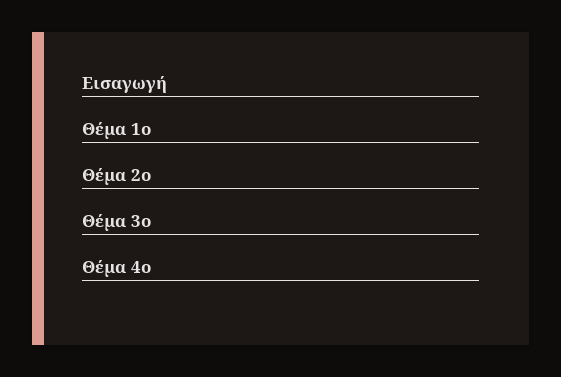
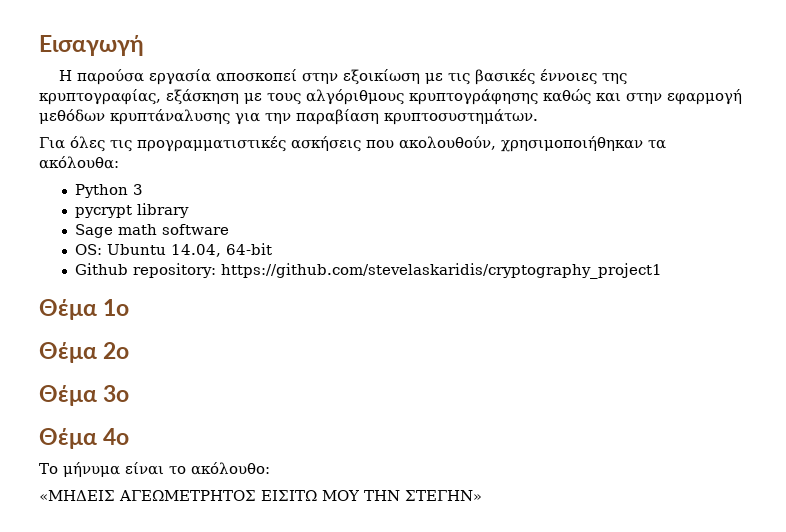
(167, 84) none -> [59,69,628,85] [39,89,742,105] [39,109,538,125] [39,136,666,152] [39,156,119,169] [75,184,144,198] [75,203,190,218] [75,224,230,238] [75,243,273,257] [75,263,663,279] // Η παρούσα εργασία αποσκοπεί στην εξοικίωση με τις βασικές έννοιες της κρυπτογραφίας, εξάσκηση με τους αλγόριθμους κρυπτογράφησης καθώς και στην εφαρμογή μεθόδων κρυπτάναλυσης για την παραβίαση κρυπτοσυστημάτων. // Για όλες τις προγραμματιστικές ασκήσεις που ακολουθούν, χρησιμοποιήθηκαν τα ακόλουθα: // Python 3 // pycrypt library // Sage math software // OS: Ubuntu 14.04, 64-bit // Github repository: https://github.com/stevelaskaridis/cryptography_project1
(151, 267) none -> [39,462,270,477] [39,490,482,501] // Το μήνυμα είναι το ακόλουθο: // «ΜΗΔΕΙΣ ΑΓΕΩΜΕΤΡΗΤΟΣ ΕΙΣΙΤΩ ΜΟΥ ΤΗΝ ΣΤΕΓΗΝ»

